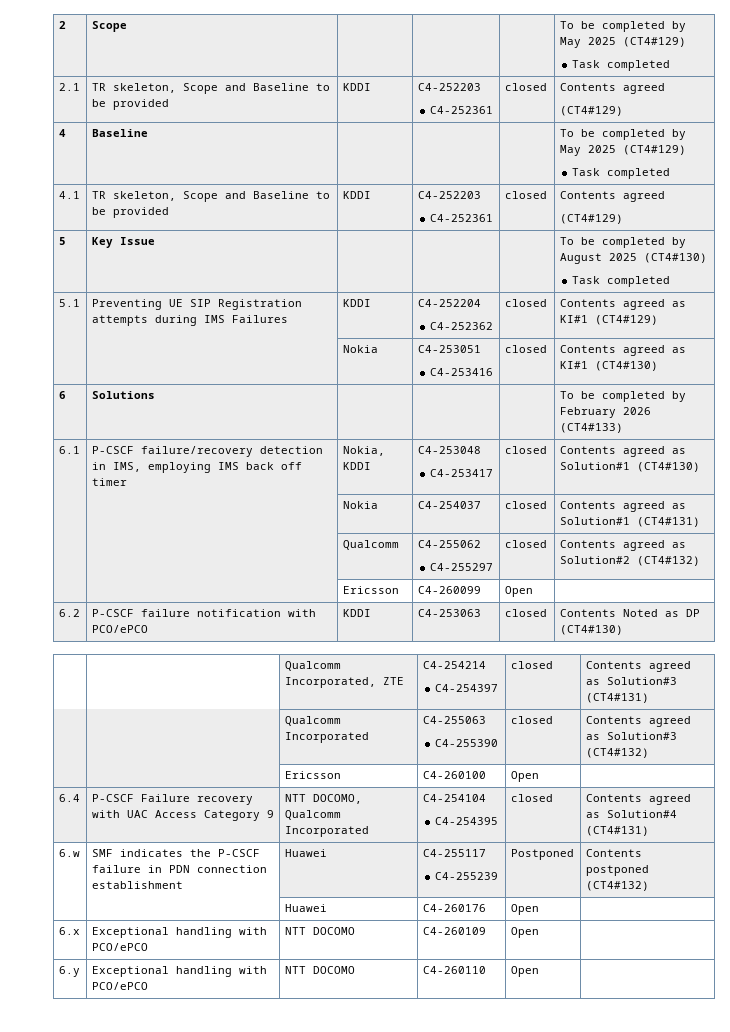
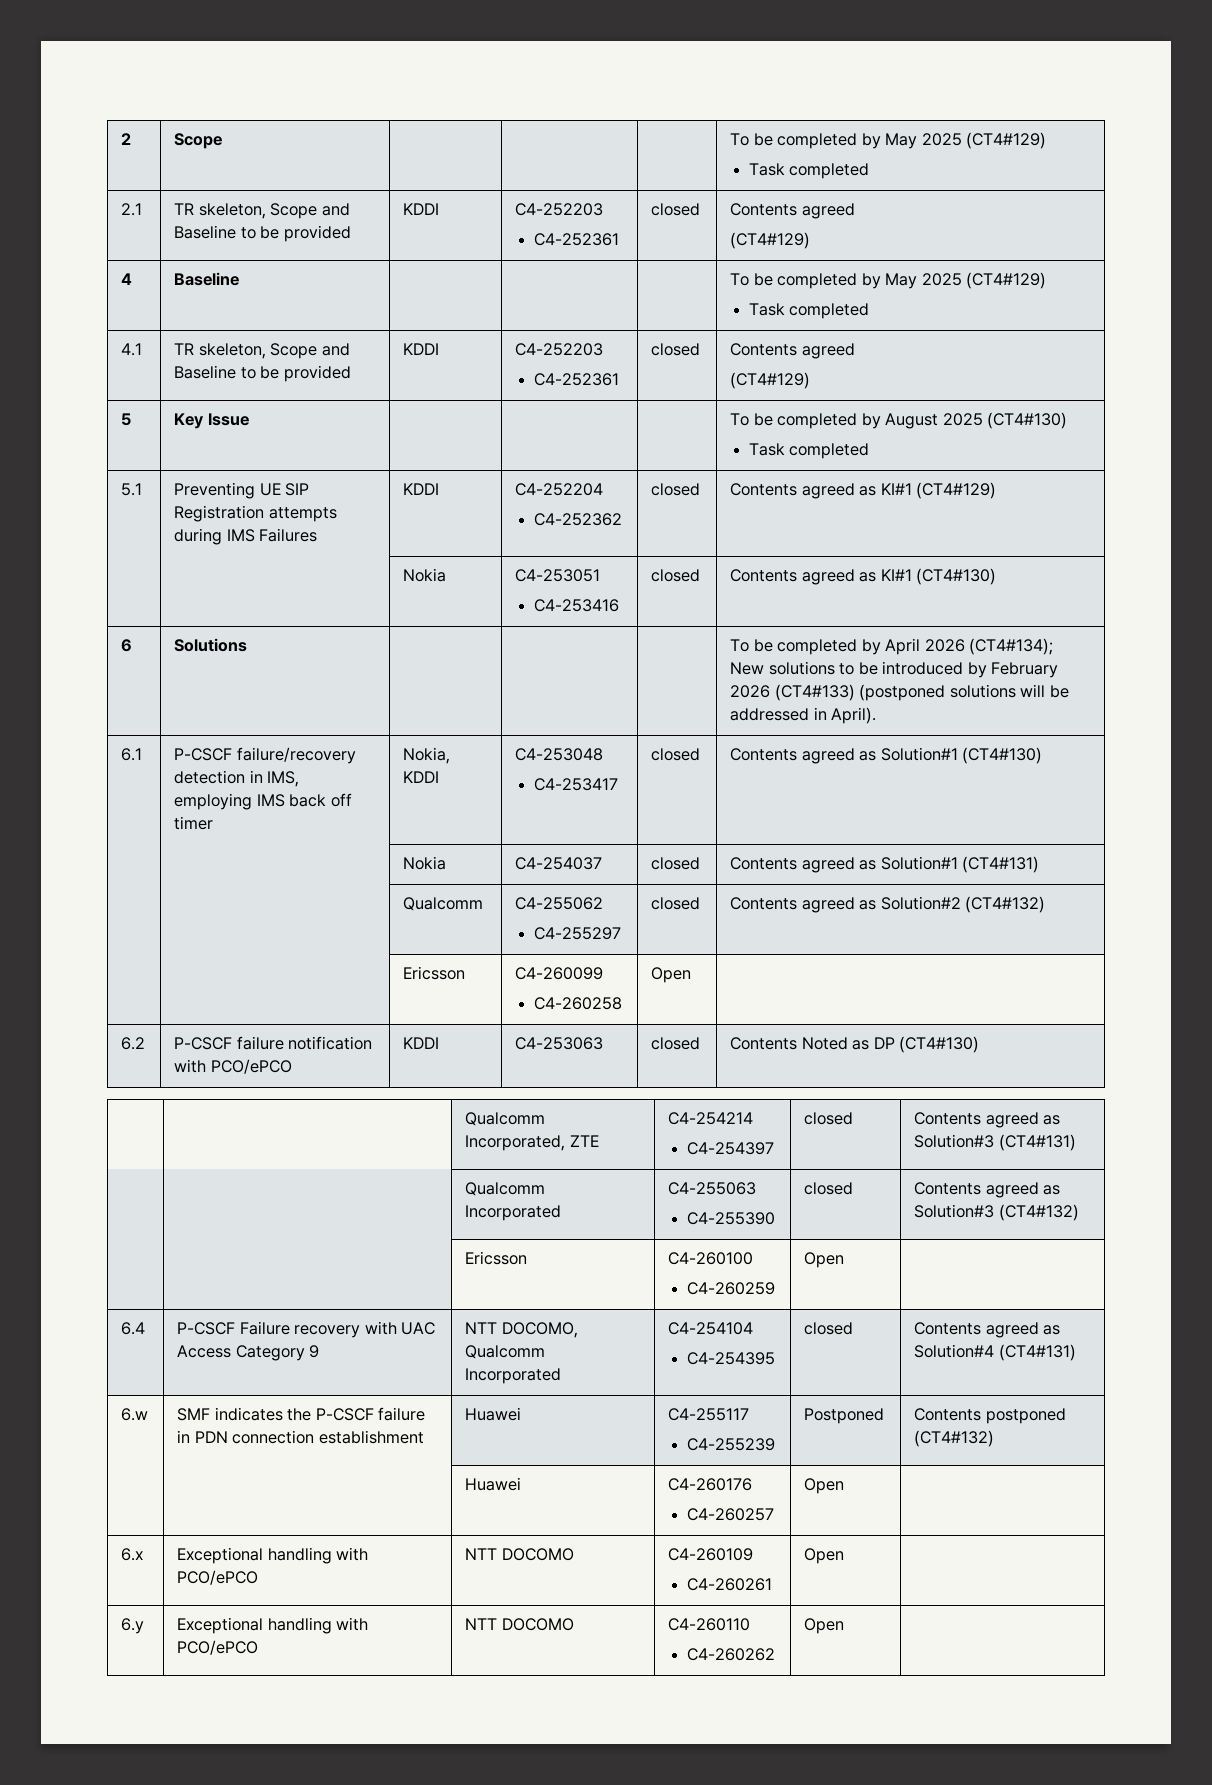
[559,407,651,418] [559,423,623,433] February 2026 (CT4#133) -> [885,638,1054,655] [730,661,1059,678] [730,684,1069,701] [730,707,877,724] April 2026 (CT4#134); New solutions to be introduced by February 2026 (CT4#133) (postponed solutions will be addressed in April).
(481, 590) none -> [533,997,622,1010] // C4-260258
(486, 775) none -> [686,1282,775,1295] // C4-260259
(486, 908) none -> [686,1508,774,1521] // C4-260257
(486, 931) none -> [686,1578,772,1591] // C4-260261
(486, 970) none -> [686,1648,775,1661] // C4-260262

